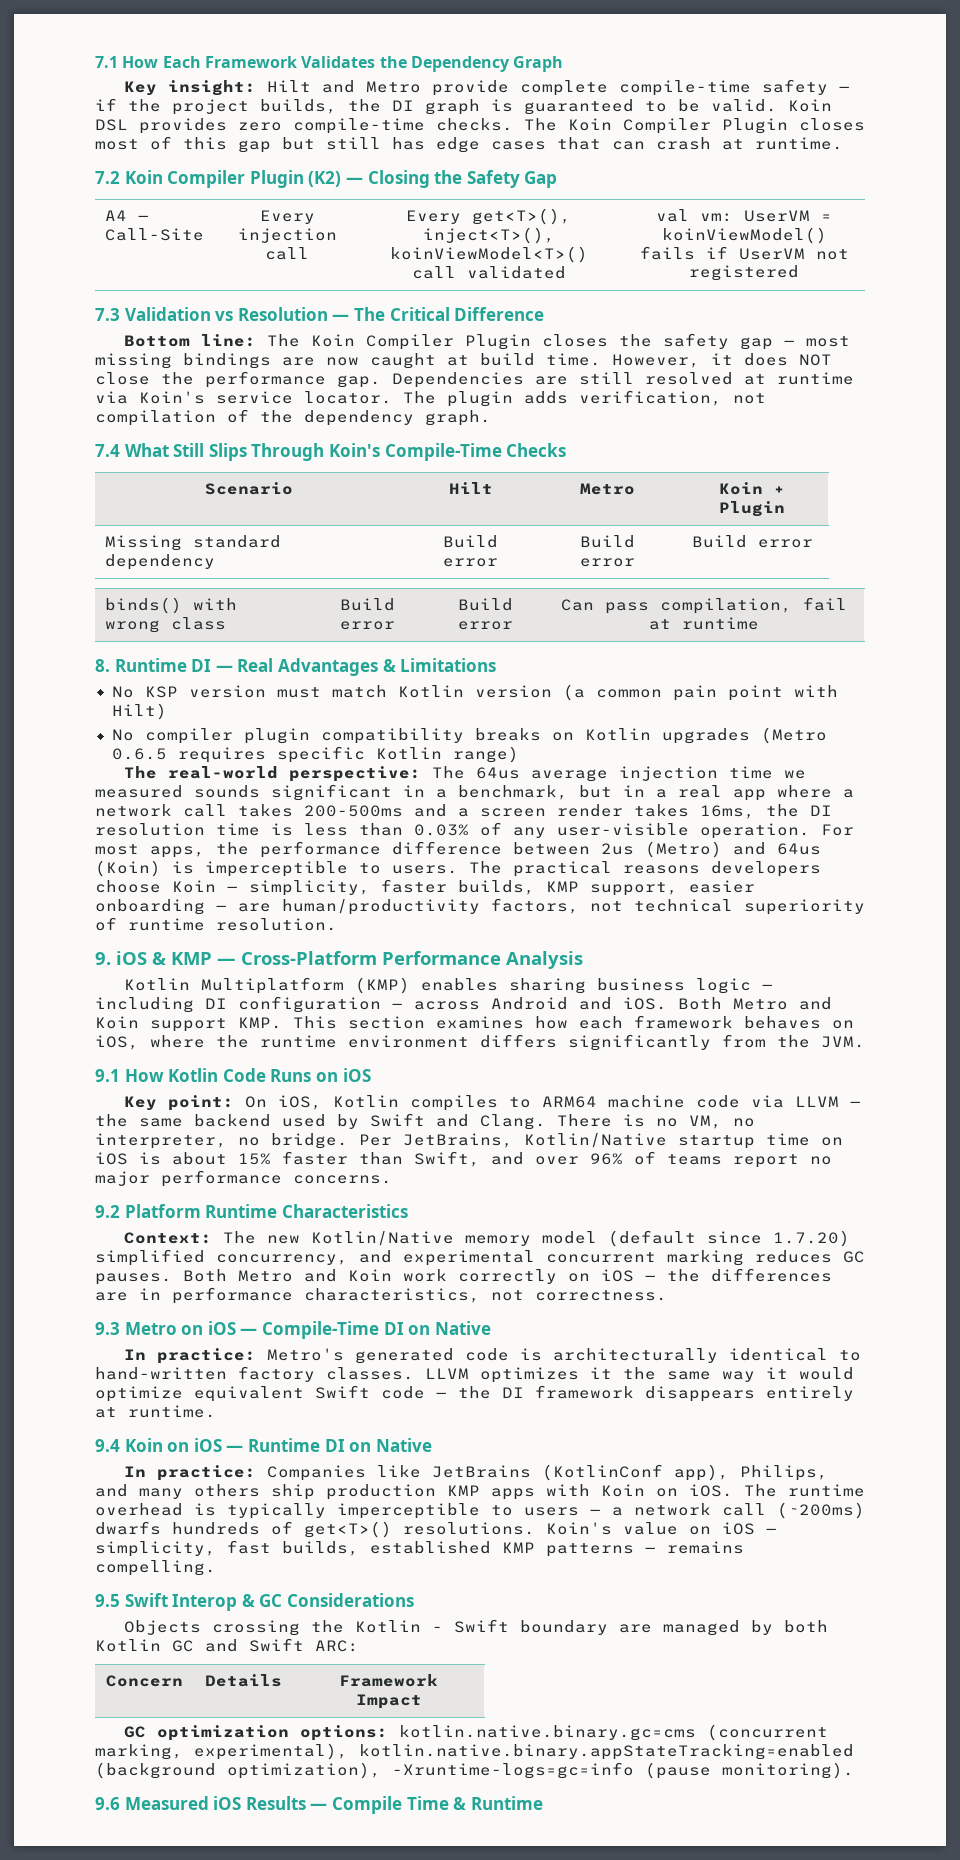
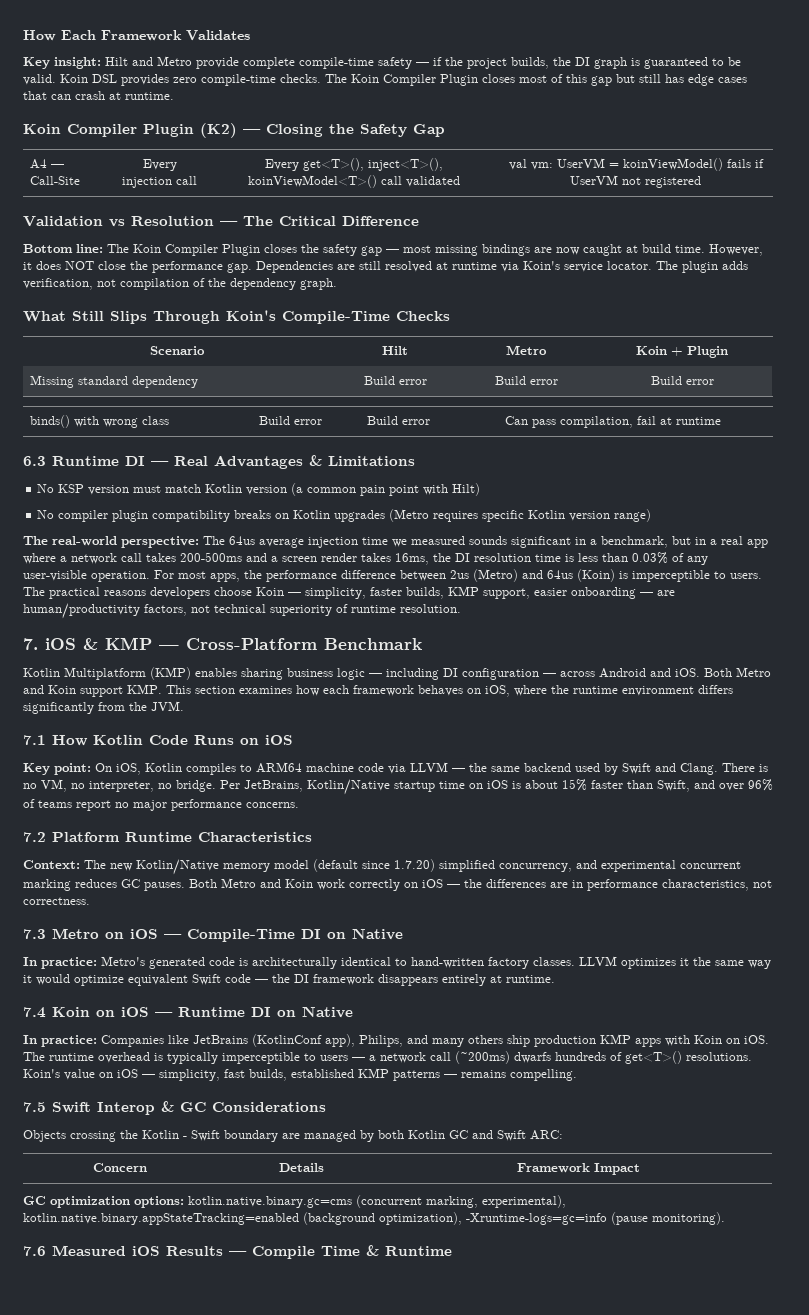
[95,56,118,68] 7.1 -> (23, 35) none
[379,56,564,72] the Dependency Graph -> (250, 35) none
[95,171,120,184] 7.2 -> (174, 96) none
[95,308,120,321] 7.3 -> (701, 182) none
[95,444,120,457] 7.4 -> (337, 284) none
[95,659,110,672] 8. -> [23,456,46,466] 6.3
[111,748,167,760] 0.6.5 -> (430, 515) none
(442, 753) none -> [569,511,611,521] version
[95,952,111,965] 9. -> [23,638,38,650] 7.
[382,951,583,969] Performance Analysis -> [324,638,422,650] Benchmark
[95,1069,120,1082] 9.1 -> [23,735,46,745] 7.1
[95,1205,120,1218] 9.2 -> [23,832,46,842] 7.2
[95,1322,120,1335] 9.3 -> [23,929,46,939] 7.3
[95,1439,120,1452] 9.4 -> [23,1007,46,1018] 7.4
[95,1594,120,1607] 9.5 -> [23,1102,46,1112] 7.5
[95,1797,120,1810] 9.6 -> [23,1246,46,1256] 7.6

